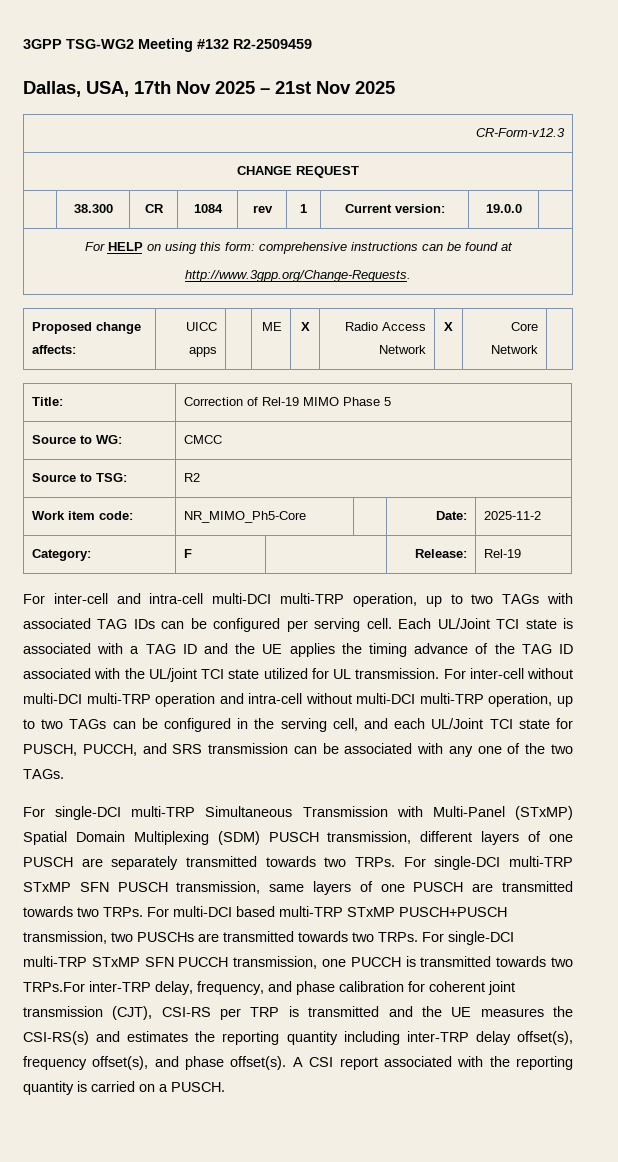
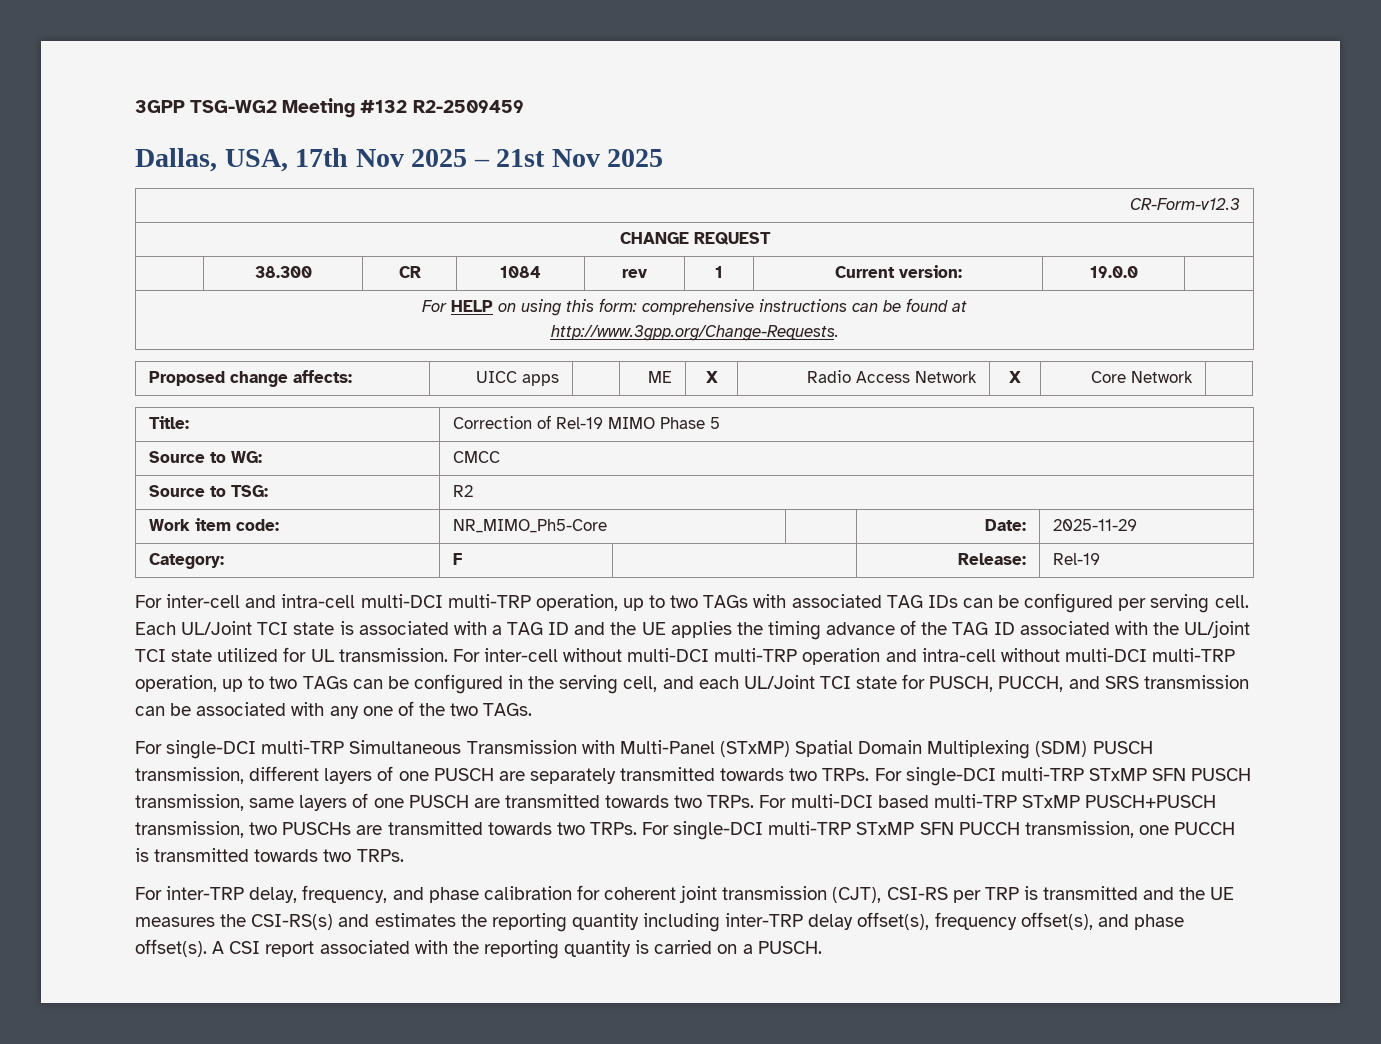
[484,511,542,520] 2025-11-2 -> [1052,519,1137,531] 2025-11-29
[23,982,85,992] TRPs.For -> [356,849,404,862] [135,887,162,900] TRPs. // For

